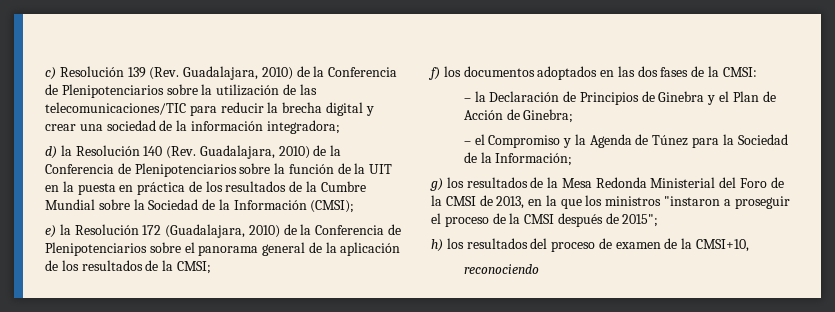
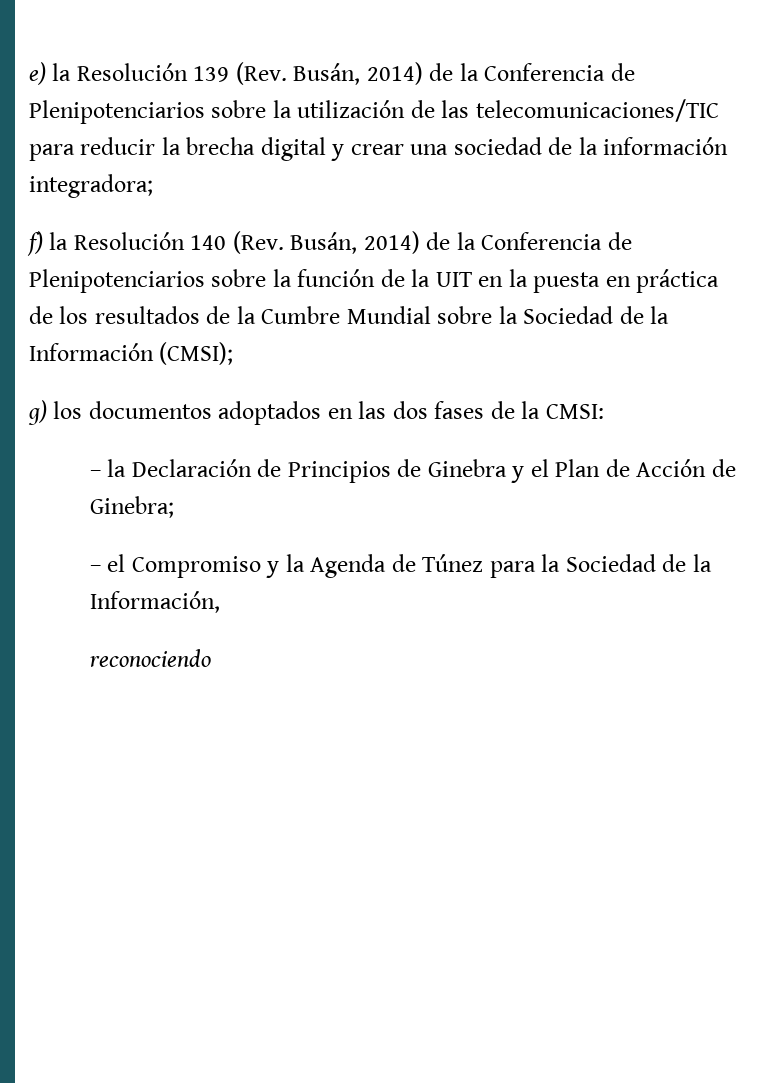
[45,67,56,80] c) -> [29,62,72,85] e) la
[183,66,293,80] Guadalajara, 2010) -> [293,62,423,85] Busán, 2014)
[45,146,57,159] d) -> [27,231,43,256] f)
[199,145,310,159] Guadalajara, 2010) -> [290,231,420,254] Busán, 2014)
[45,224,402,238] [45,242,401,256] [45,260,211,274] [428,67,440,80] e) la Resolución 172 (Guadalajara, 2010) de la Conferencia de Plenipotenciarios sobre el panorama general de la aplicación de los resultados de la CMSI; // f) -> [28,400,47,425] g)
[495,153,573,166] [430,177,784,191] [431,195,790,209] [431,213,659,227] [431,238,750,252] Información; // g) los resultados de la Mesa Redonda Ministerial del Foro de la CMSI de 2013, en la que los ministros "instaron a proseguir el proceso de la CMSI después de 2015"; // h) los resultados del proceso de examen de la CMSI+10, -> [89,591,220,613] Información,

